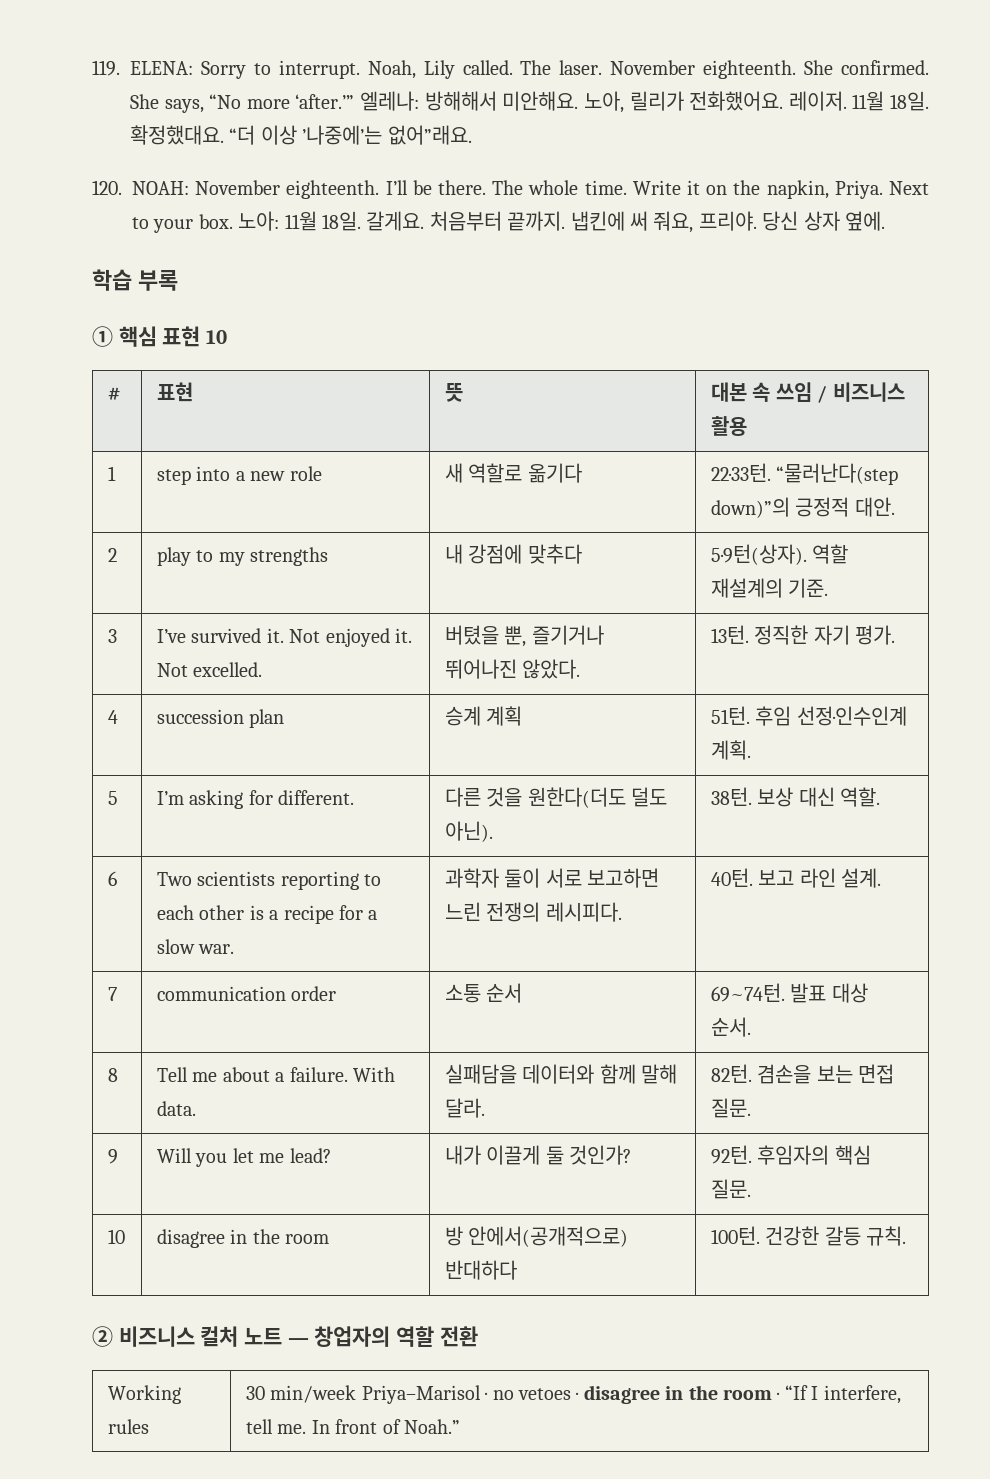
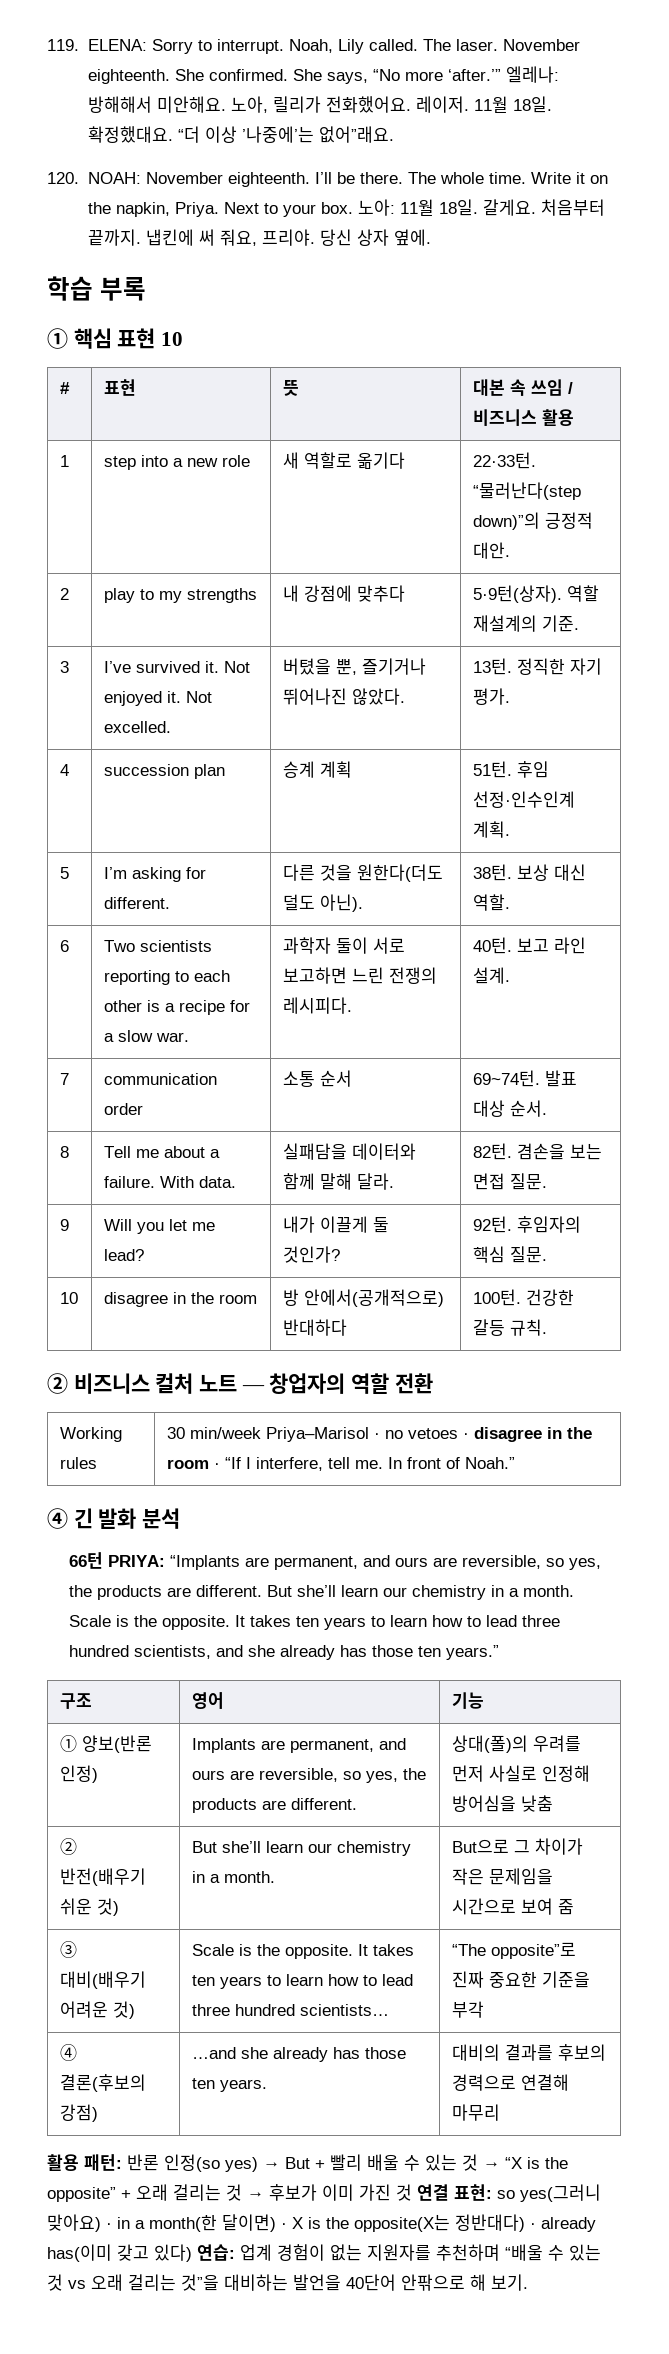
(460, 1426) none -> [47,1508,181,1529] [69,1552,602,1570] [69,1585,575,1600] [69,1615,561,1630] [69,1645,500,1660] [59,1693,92,1709] [191,1692,224,1709] [451,1692,484,1709] [59,1735,152,1753] [59,1765,98,1783] [191,1738,406,1753] [191,1768,426,1783] [191,1798,357,1813] [451,1735,581,1753] [451,1765,590,1782] [451,1795,553,1812] [59,1838,77,1855] [59,1868,146,1886] [59,1898,119,1916] [191,1841,411,1856] [191,1871,275,1883] [451,1838,583,1855] [451,1868,553,1885] [451,1898,574,1915] [59,1941,77,1958] [59,1971,146,1989] [59,2001,135,2019] [191,1944,414,1959] [191,1974,413,1989] [191,2004,389,2016] [451,1942,576,1959] [451,1971,590,1988] [451,2001,484,2018] [59,2044,77,2061] [59,2074,146,2092] [59,2104,98,2122] [191,2047,406,2062] [191,2078,267,2092] [451,2044,606,2061] [451,2074,569,2091] [451,2104,500,2121] [47,2154,568,2172] [47,2184,601,2202] [47,2214,596,2232] [47,2244,601,2262] [47,2274,528,2291] // ④ 긴 발화 분석 // 66턴 PRIYA: “Implants are permanent, and ours are reversible, so yes, the products are different. But she’ll learn our chemistry in a month. Scale is the opposite. It takes ten years to learn how to lead three hundred scientists, and she already has those ten years.” // 구조 | 영어 | 기능 // ① 양보(반론 인정) | Implants are permanent, and ours are reversible, so yes, the products are different. | 상대(폴)의 우려를 먼저 사실로 인정해 방어심을 낮춤 // ② 반전(배우기 쉬운 것) | But she’ll learn our chemistry in a month. | But으로 그 차이가 작은 문제임을 시간으로 보여 줌 // ③ 대비(배우기 어려운 것) | Scale is the opposite. It takes ten years to learn how to lead three hundred scientists… | “The opposite”로 진짜 중요한 기준을 부각 // ④ 결론(후보의 강점) | …and she already has those ten years. | 대비의 결과를 후보의 경력으로 연결해 마무리 // 활용 패턴: 반론 인정(so yes) → But + 빨리 배울 수 있는 것 → “X is the opposite” + 오래 걸리는 것 → 후보가 이미 가진 것 연결 표현: so yes(그러니 맞아요) · in a month(한 달이면) · X is the opposite(X는 정반대다) · already has(이미 갖고 있다) 연습: 업계 경험이 없는 지원자를 추천하며 “배울 수 있는 것 vs 오래 걸리는 것”을 대비하는 발언을 40단어 안팎으로 해 보기.

